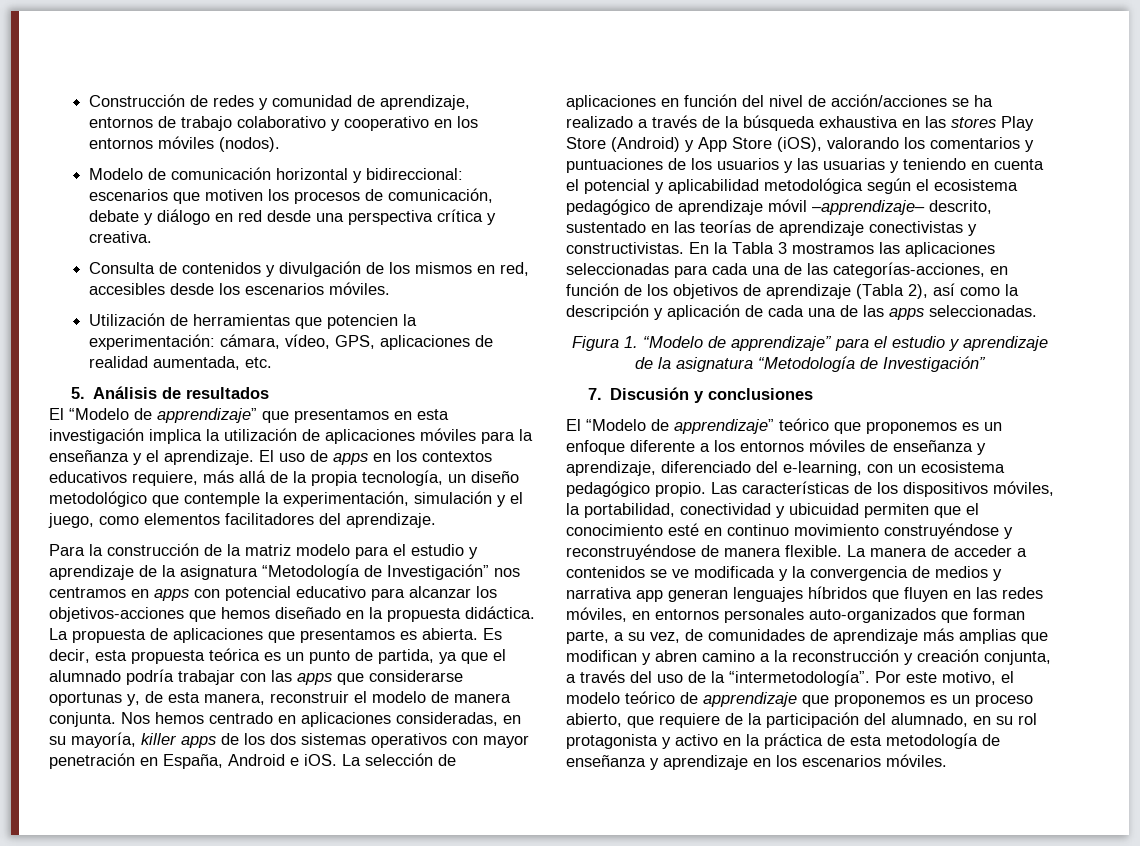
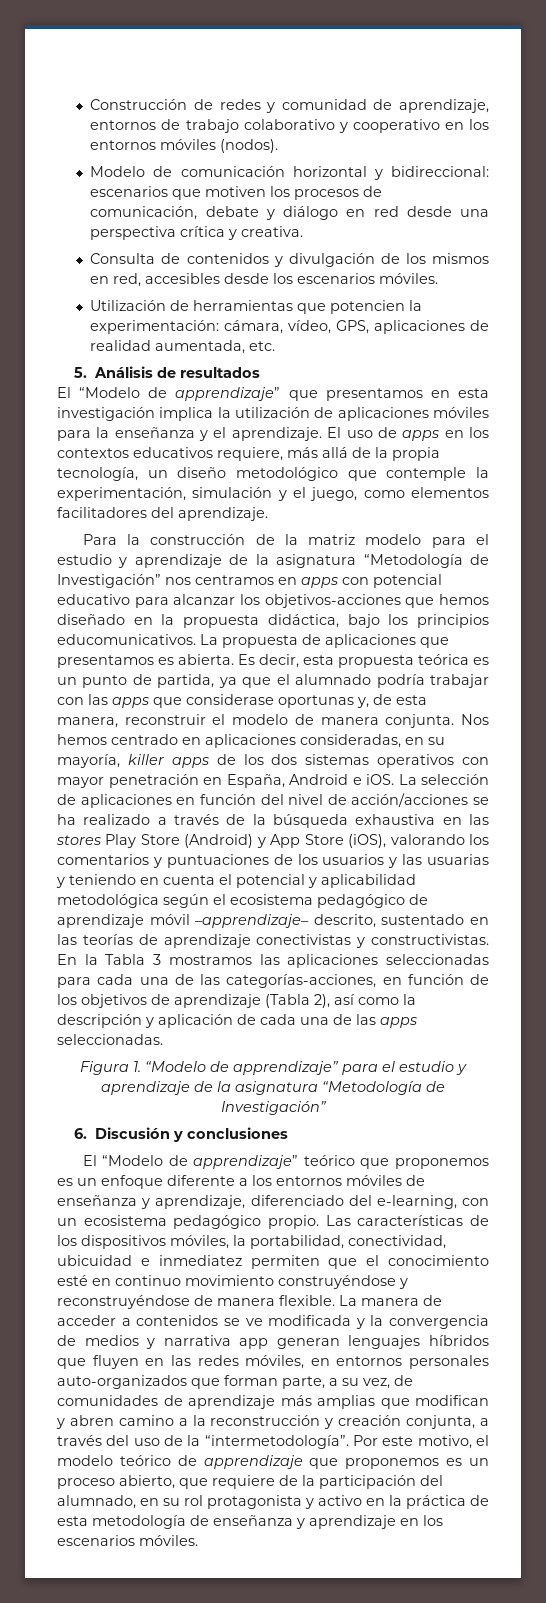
[465,606,535,619] didáctica. -> [267,614,490,628] [57,634,196,645] didáctica, bajo los principios educomunicativos.
[369,670,463,682] considerarse -> [186,694,274,705] considerase
[587,388,602,400] 7. -> [74,1128,88,1139] 6.
[680,503,859,518] conectividad y ubicuidad -> [348,1235,446,1249] [57,1255,242,1266] conectividad, ubicuidad e inmediatez

